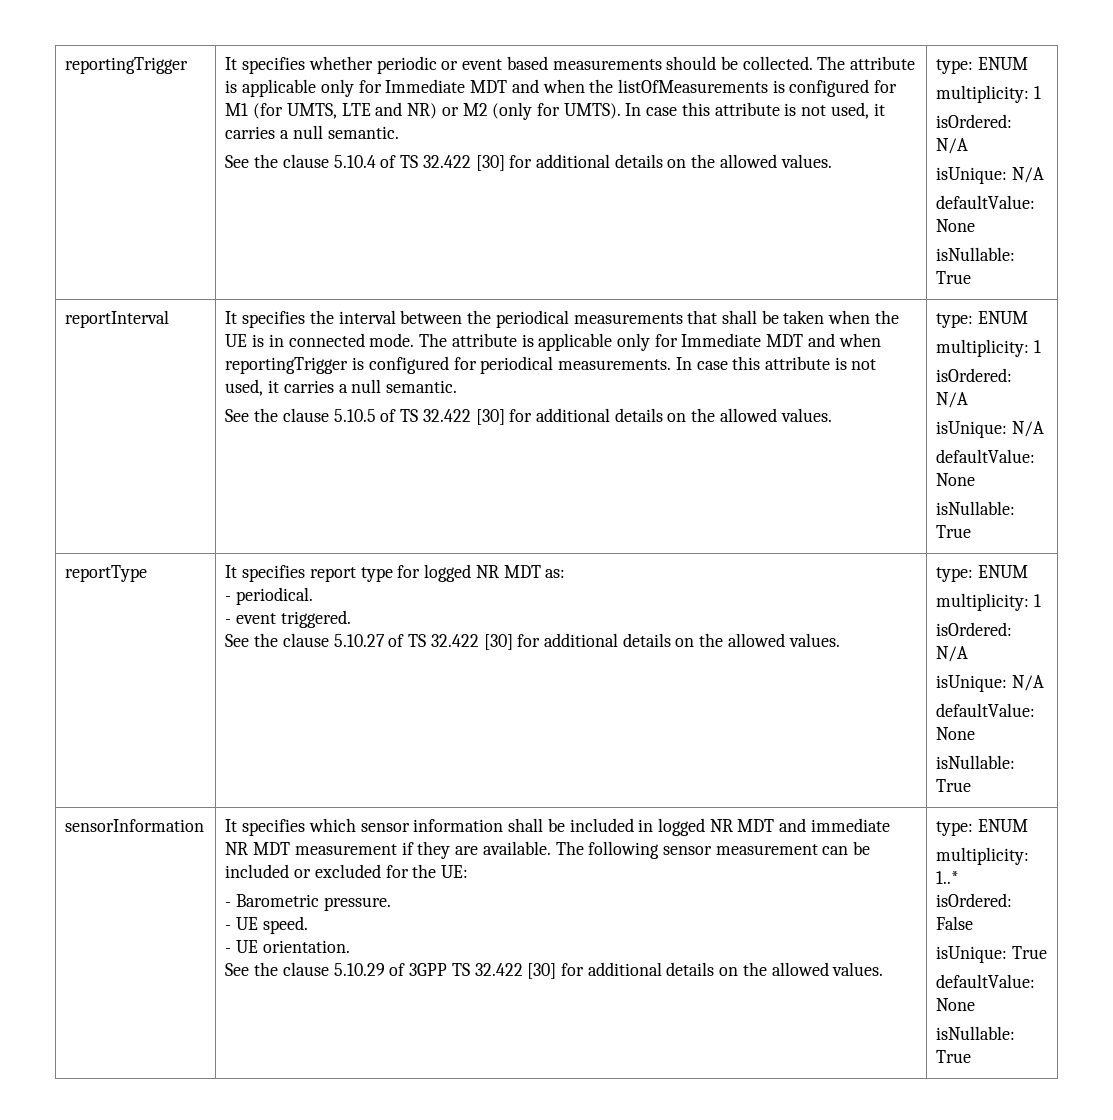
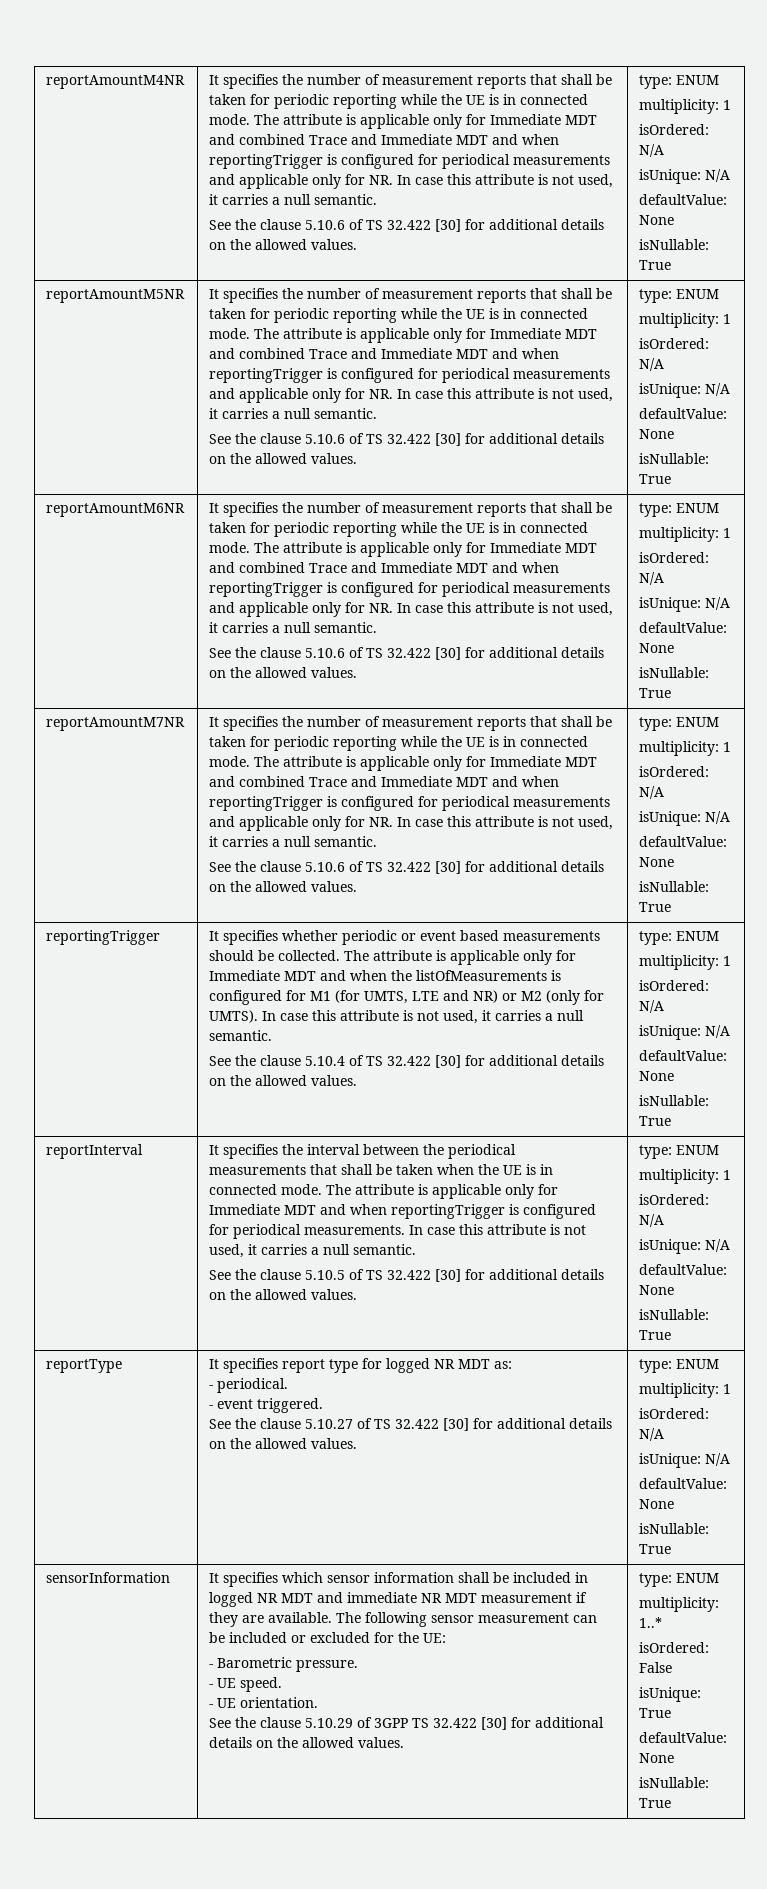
(65, 65) none -> [46,75,186,89] [209,74,613,89] [209,94,589,109] [209,114,598,129] [209,134,560,145] [209,154,611,169] [209,174,614,189] [209,194,378,205] [209,219,605,232] [209,239,358,250] [639,75,720,89] [639,99,732,114] [639,124,710,135] [639,144,665,157] [639,169,731,184] [639,194,728,205] [639,215,675,225] [639,239,710,250] [639,260,672,270] [46,289,186,303] [209,288,613,303] [209,308,589,323] [209,328,598,343] [209,348,560,359] [209,368,611,383] [209,388,614,403] [209,408,378,419] [209,433,605,446] [209,453,358,464] [639,289,720,303] [639,313,732,328] [639,338,710,349] [639,358,665,371] [639,383,731,398] [639,408,728,419] [639,429,675,439] [639,453,710,464] [639,474,672,484] [46,503,186,517] [209,502,613,517] [209,522,589,537] [209,542,598,557] [209,562,560,573] [209,582,611,597] [209,602,614,617] [209,622,378,633] [209,647,605,660] [209,667,358,678] [639,503,720,517] [639,527,732,542] [639,552,710,563] [639,572,665,585] [639,597,731,612] [639,622,728,633] [639,643,675,653] [639,667,710,678] [639,688,672,698] [46,717,186,731] [209,716,613,731] [209,736,589,751] [209,756,598,771] [209,776,560,787] [209,796,611,811] [209,816,614,831] [209,836,378,847] [209,861,605,874] [209,881,358,892] [639,717,720,731] [639,741,732,756] [639,766,710,777] [639,786,665,799] [639,811,731,826] [639,836,728,847] [639,857,675,867] [639,881,710,892] [639,902,672,912] reportAmountM4NR | It specifies the number of measurement reports that shall be taken for periodic reporting while the UE is in connected mode. The attribute is applicable only for Immediate MDT and combined Trace and Immediate MDT and when reportingTrigger is configured for periodical measurements and applicable only for NR. In case this attribute is not used, it carries a null semantic. // See the clause 5.10.6 of TS 32.422 [30] for additional details on the allowed values. | type: ENUM // multiplicity: 1 // isOrdered: N/A // isUnique: N/A // defaultValue: None // isNullable: True // reportAmountM5NR | It specifies the number of measurement reports that shall be taken for periodic reporting while the UE is in connected mode. The attribute is applicable only for Immediate MDT and combined Trace and Immediate MDT and when reportingTrigger is configured for periodical measurements and applicable only for NR. In case this attribute is not used, it carries a null semantic. // See the clause 5.10.6 of TS 32.422 [30] for additional details on the allowed values. | type: ENUM // multiplicity: 1 // isOrdered: N/A // isUnique: N/A // defaultValue: None // isNullable: True // reportAmountM6NR | It specifies the number of measurement reports that shall be taken for periodic reporting while the UE is in connected mode. The attribute is applicable only for Immediate MDT and combined Trace and Immediate MDT and when reportingTrigger is configured for periodical measurements and applicable only for NR. In case this attribute is not used, it carries a null semantic. // See the clause 5.10.6 of TS 32.422 [30] for additional details on the allowed values. | type: ENUM // multiplicity: 1 // isOrdered: N/A // isUnique: N/A // defaultValue: None // isNullable: True // reportAmountM7NR | It specifies the number of measurement reports that shall be taken for periodic reporting while the UE is in connected mode. The attribute is applicable only for Immediate MDT and combined Trace and Immediate MDT and when reportingTrigger is configured for periodical measurements and applicable only for NR. In case this attribute is not used, it carries a null semantic. // See the clause 5.10.6 of TS 32.422 [30] for additional details on the allowed values. | type: ENUM // multiplicity: 1 // isOrdered: N/A // isUnique: N/A // defaultValue: None // isNullable: True //

